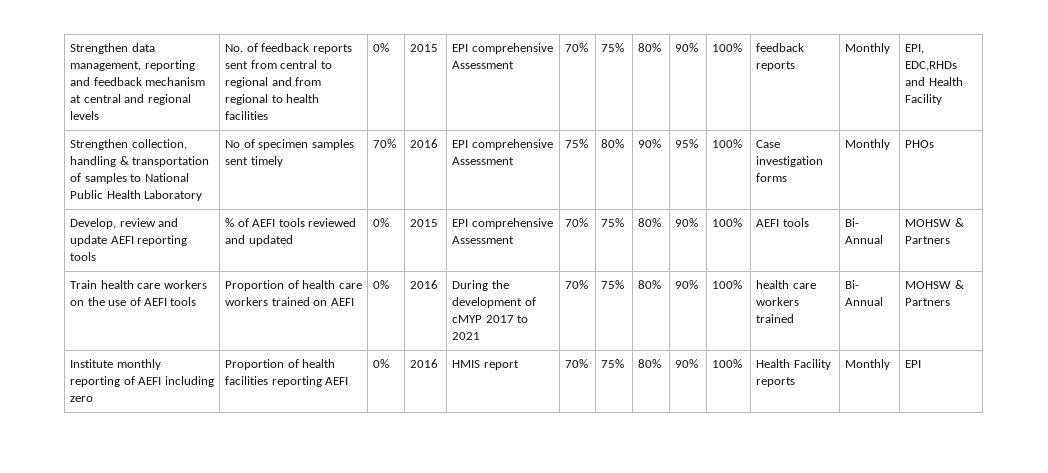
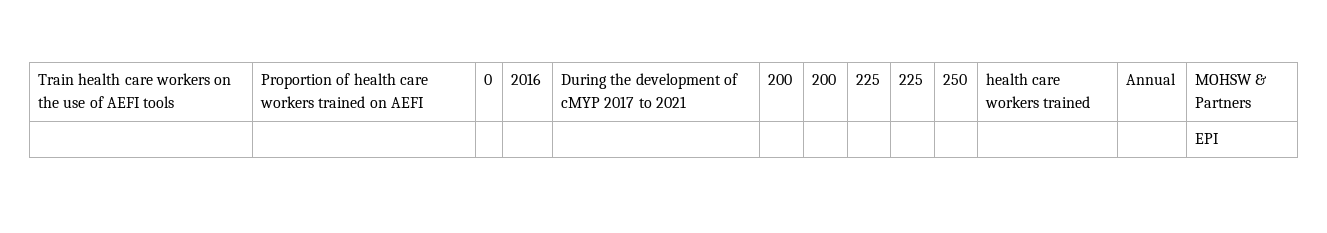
[70,43,155,54] [70,60,195,71] [70,77,206,86] [70,94,191,105] [70,111,100,120] [225,43,352,54] [225,60,332,69] [225,77,322,88] [225,94,320,105] [225,111,269,120] [373,43,390,52] [410,44,439,52] [452,43,553,54] [452,61,515,69] [565,43,589,52] [601,43,625,52] [638,43,662,52] [675,43,699,52] [712,43,743,52] [756,43,805,52] [756,61,796,71] [845,43,891,54] [905,44,925,54] [905,61,958,71] [905,77,963,86] [905,94,943,105] [70,139,187,150] [70,156,210,167] [70,173,189,184] [70,190,203,201] [225,139,354,150] [225,156,283,167] [373,139,397,148] [410,139,439,148] [452,139,553,150] [452,157,515,165] [565,139,589,148] [601,139,625,148] [638,139,662,148] [675,139,699,148] [712,139,743,148] [756,140,781,148] [756,156,824,167] [756,173,788,182] [845,139,891,150] [905,140,935,148] [70,218,179,229] [70,235,188,246] [70,252,97,261] [225,218,356,227] [225,235,293,246] [373,218,390,227] [410,219,439,227] [452,218,553,229] [452,236,515,244] [565,218,589,227] [601,218,625,227] [638,218,662,227] [675,218,699,227] [712,218,743,227] [756,218,809,227] [845,218,860,227] [845,235,884,244] [905,218,964,227] [905,236,951,244] Strengthen data management, reporting and feedback mechanism at central and regional levels | No. of feedback reports sent from central to regional and from regional to health facilities | 0% | 2015 | EPI comprehensive Assessment | 70% | 75% | 80% | 90% | 100% | feedback reports | Monthly | EPI, EDC,RHDs and Health Facility // Strengthen collection, handling & transportation of samples to National Public Health Laboratory | No of specimen samples sent timely | 70% | 2016 | EPI comprehensive Assessment | 75% | 80% | 90% | 95% | 100% | Case investigation forms | Monthly | PHOs // Develop, review and update AEFI reporting tools | % of AEFI tools reviewed and updated | 0% | 2015 | EPI comprehensive Assessment | 70% | 75% | 80% | 90% | 100% | AEFI tools | Bi- Annual | MOHSW & Partners // -> (38, 79) none
[373,280,390,289] 0% -> [484,74,493,85] 0
[565,280,589,289] [601,280,625,289] [638,280,662,289] [675,280,699,289] [712,280,743,289] 70% | 75% | 80% | 90% | 100% -> [768,74,793,85] [812,74,837,85] [856,74,881,85] [899,74,924,85] [943,74,968,85] 200 | 200 | 225 | 225 | 250
[845,280,860,289] [845,297,884,306] [905,280,964,289] [905,298,951,306] [70,359,161,370] [70,376,214,387] [70,396,94,402] [225,359,336,370] [225,376,349,387] [373,359,390,368] [410,359,439,368] [452,360,519,370] [565,359,589,368] [601,359,625,368] [638,359,662,368] [675,359,699,368] [712,359,743,368] [756,359,831,370] [756,377,796,387] [845,359,891,370] Bi- Annual | MOHSW & Partners // Institute monthly reporting of AEFI including zero | Proportion of health facilities reporting AEFI | 0% | 2016 | HMIS report | 70% | 75% | 80% | 90% | 100% | Health Facility reports | Monthly -> [1126,73,1177,85] [1195,74,1268,85] [1195,97,1252,108] Annual | MOHSW & Partners // | | | | | | | | | | |

